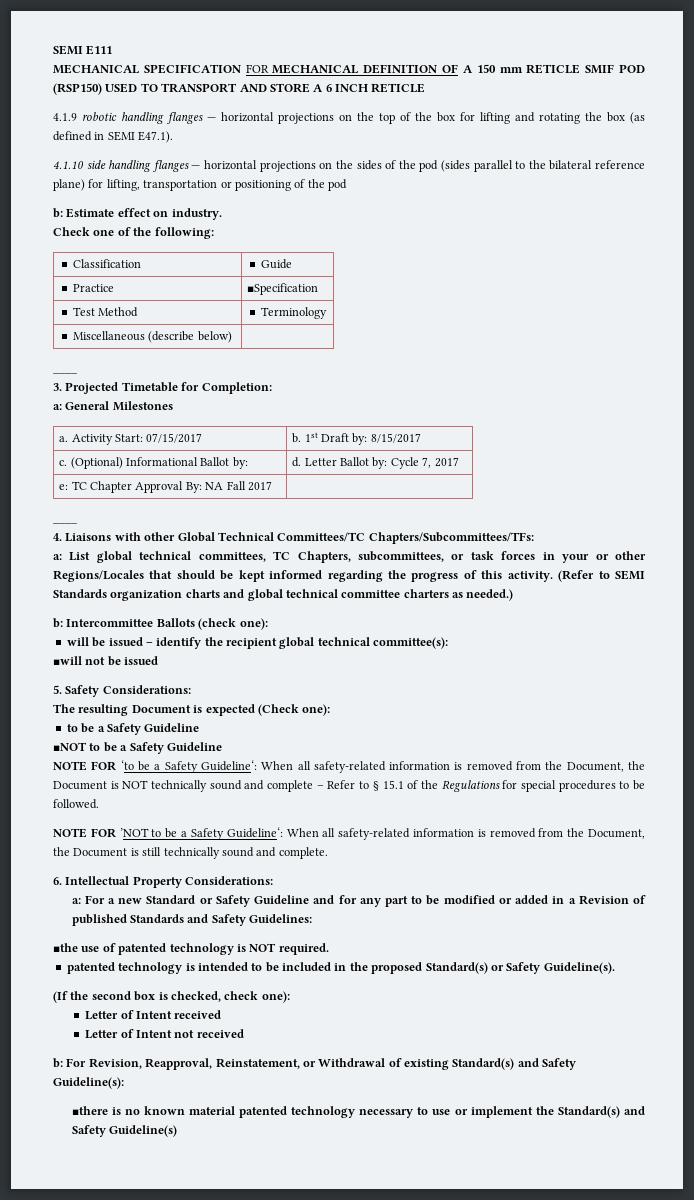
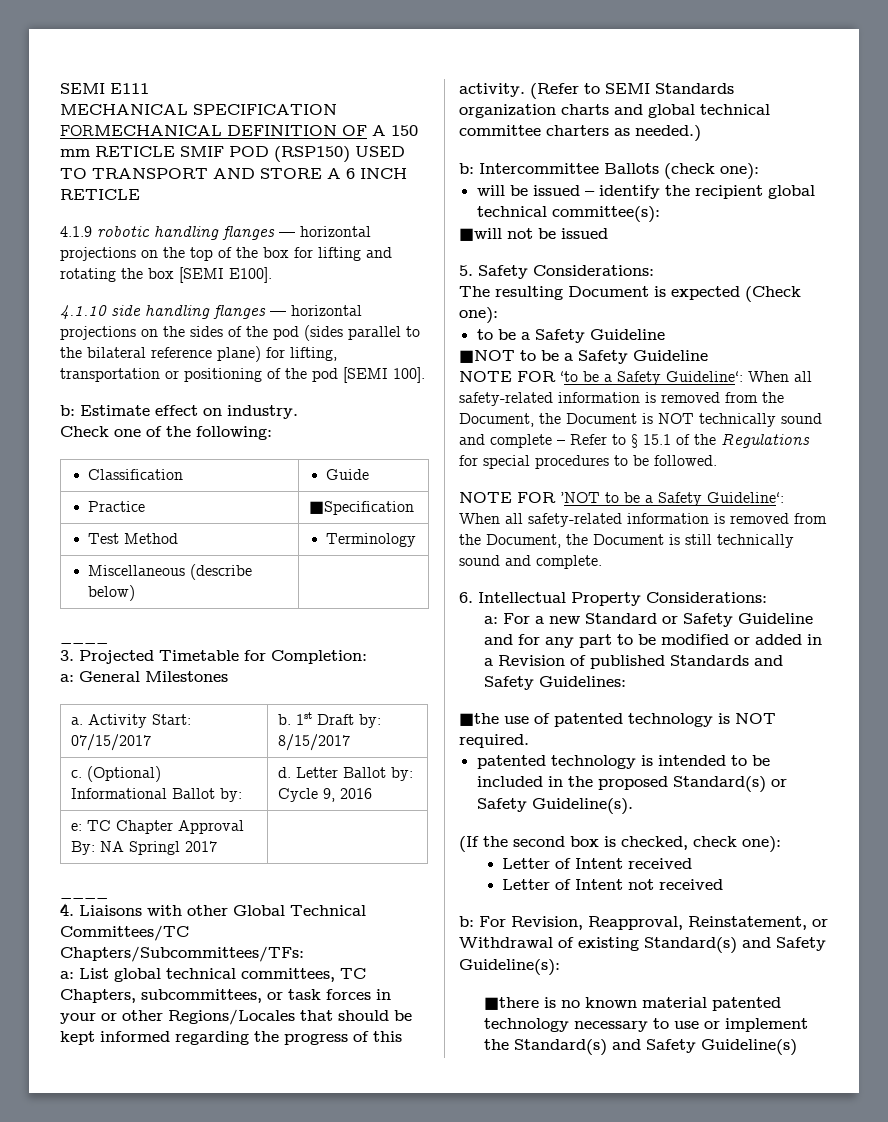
[245,64,359,74] FOR MECHANICAL -> [60,125,222,136] FORMECHANICAL
[630,112,645,124] [53,131,174,143] (as defined in SEMI E47.1). -> [179,267,272,283] [SEMI E100].
(347, 185) none -> [343,367,425,383] [SEMI 100].
[422,457,459,468] 7, 2017 -> [322,788,372,802] 9, 2016
[226,481,246,490] Fall -> [128,841,180,855] Springl

